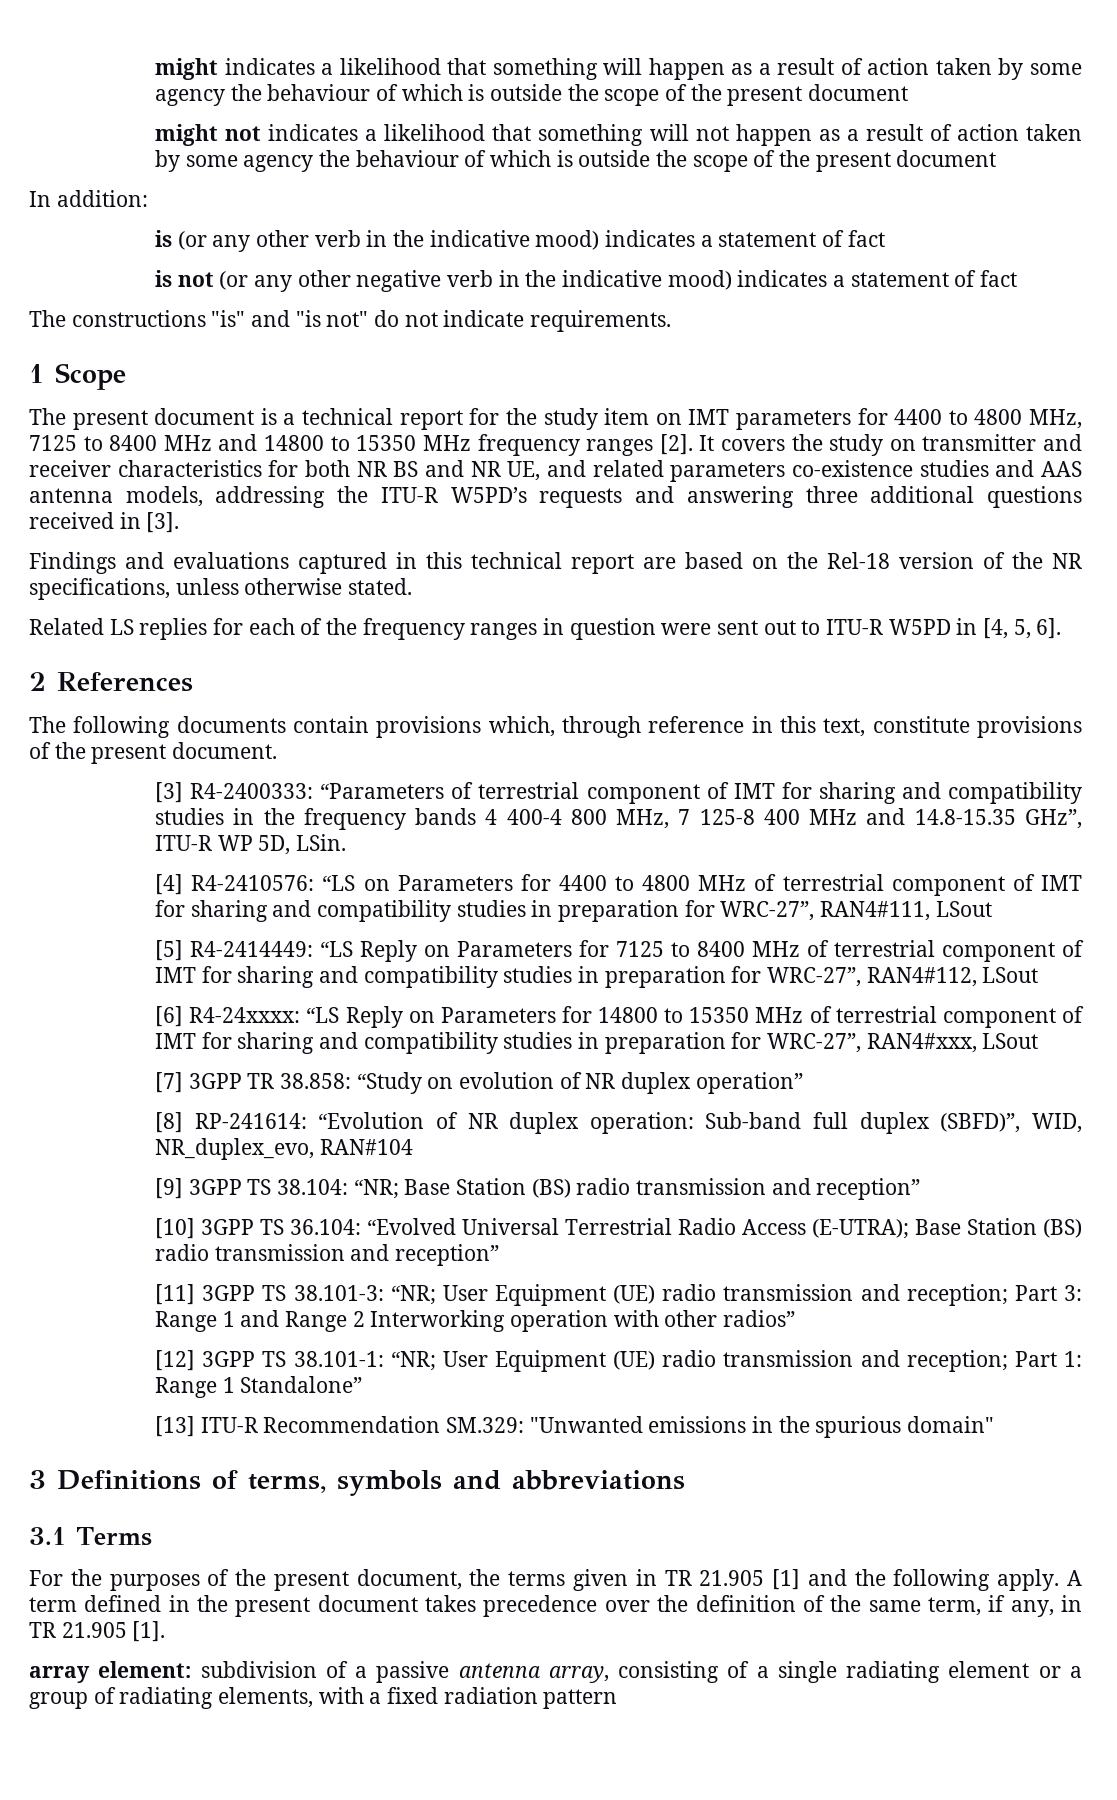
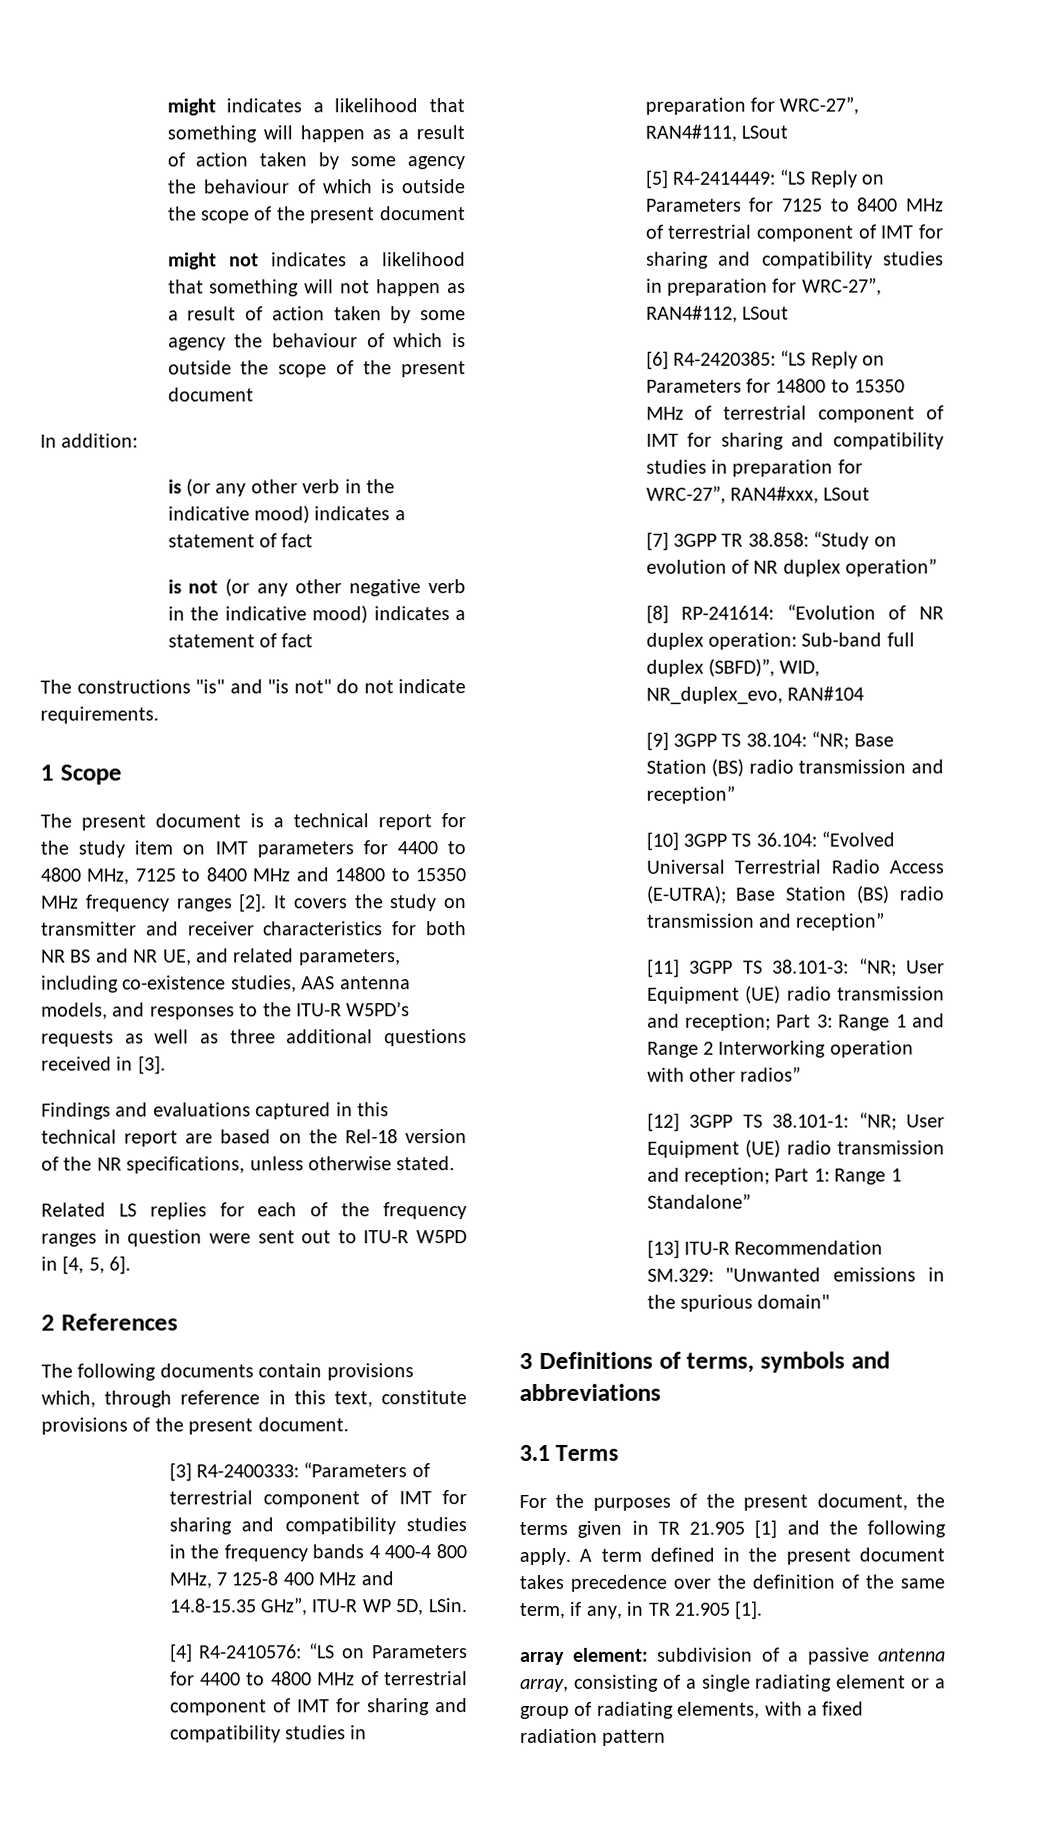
[670,460,1082,482] [29,486,326,508] parameters co-existence studies and AAS antenna models, addressing -> [298,949,401,966] [41,975,411,993] [41,1002,259,1020] parameters, including co-existence studies, AAS antenna models, and responses to
[635,486,794,508] and answering -> [124,1029,219,1044] as well as
[189,1007,301,1023] R4-24xxxx: -> [672,351,776,366] R4-2420385:

